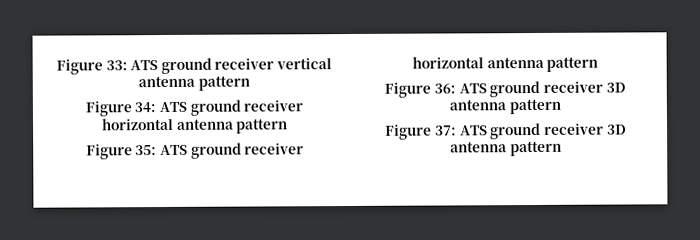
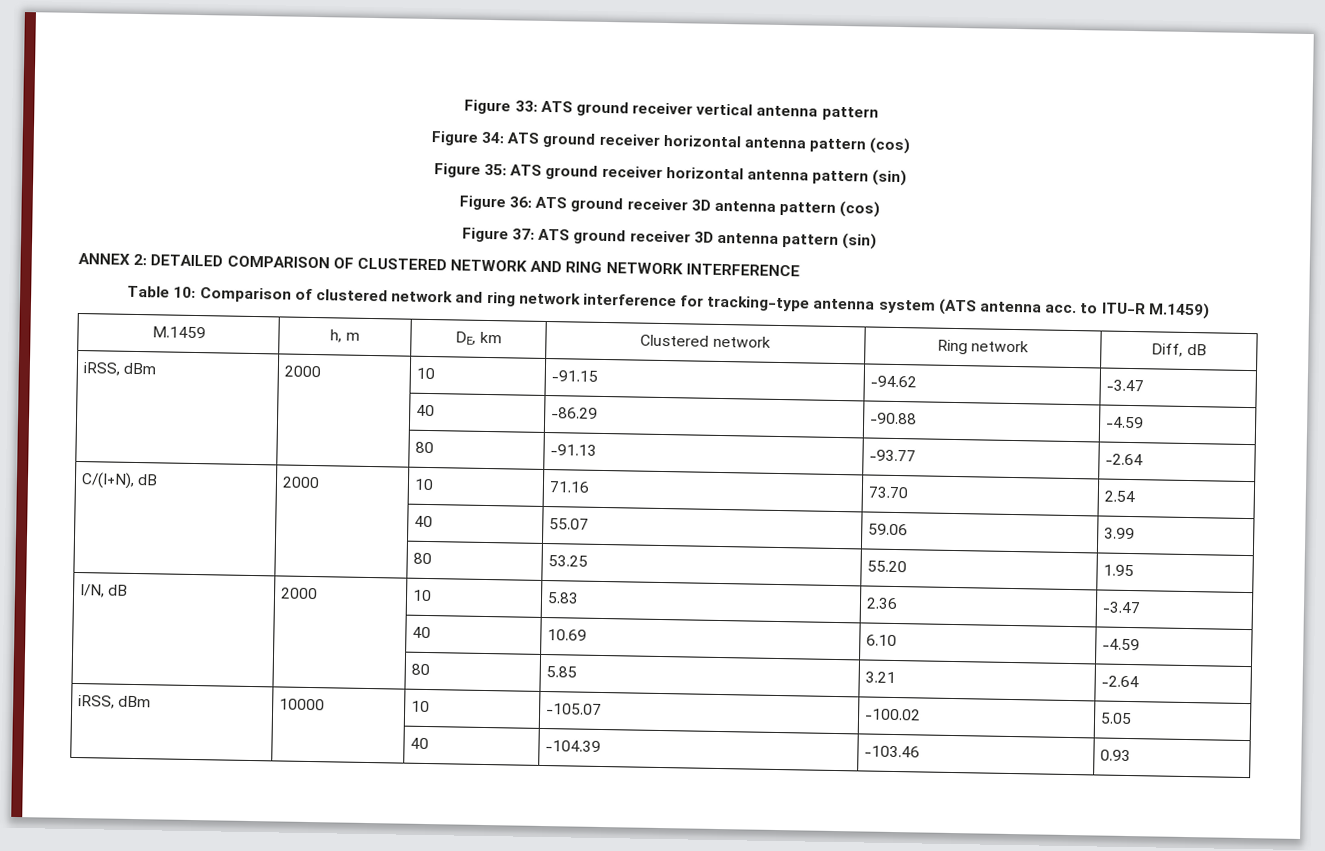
(289, 126) none -> [869,137,911,155] (cos)
(599, 64) none -> [872,169,908,187] (sin)
(561, 106) none -> [839,201,881,218] (cos)
(562, 148) none -> [842,233,878,250] [78,252,800,277] [127,285,1210,320] [151,326,206,339] [330,329,360,343] [455,331,502,345] [640,334,771,348] [936,339,1030,355] [1151,343,1207,357] [83,362,157,376] [284,365,322,378] [416,367,436,380] [551,370,599,382] [870,375,918,388] [1106,379,1145,392] [416,404,436,417] [551,407,599,419] [870,412,918,425] [1106,416,1145,429] [415,441,435,454] [550,444,598,456] [869,449,917,462] [1105,453,1144,466] [81,472,159,489] [282,476,321,489] [414,478,435,491] [549,481,591,493] [868,486,909,499] [1104,490,1136,503] [414,515,434,528] [549,518,590,530] [868,523,909,536] [1104,527,1136,540] [413,552,433,565] [548,555,589,567] [867,560,908,573] [1103,564,1135,577] [79,584,129,598] [280,587,319,600] [412,589,433,602] [547,592,580,604] [866,597,899,610] [1102,601,1142,614] [412,626,432,639] [547,629,588,641] [866,634,898,647] [1102,638,1141,651] [411,663,431,676] [546,666,578,678] [865,671,897,684] [1101,675,1140,688] [78,695,152,709] [279,698,326,711] [411,700,431,713] [546,703,603,716] [865,708,922,721] [1100,712,1133,725] [410,737,430,750] [545,740,602,753] [864,745,921,758] [1100,749,1132,762] (sin) // ANNEX 2: DETAILED COMPARISON OF CLUSTERED NETWORK AND RING NETWORK INTERFERENCE // Table 10: Comparison of clustered network and ring network interference for tracking-type antenna system (ATS antenna acc. to ITU-R M.1459) // M.1459 | h, m | DE, km | Clustered network | Ring network | Diff, dB // iRSS, dBm | 2000 | 10 | −91.15 | −94.62 | −3.47 // | | 40 | −86.29 | −90.88 | −4.59 // | | 80 | −91.13 | −93.77 | −2.64 // C/(I+N), dB | 2000 | 10 | 71.16 | 73.70 | 2.54 // | | 40 | 55.07 | 59.06 | 3.99 // | | 80 | 53.25 | 55.20 | 1.95 // I/N, dB | 2000 | 10 | 5.83 | 2.36 | −3.47 // | | 40 | 10.69 | 6.10 | −4.59 // | | 80 | 5.85 | 3.21 | −2.64 // iRSS, dBm | 10000 | 10 | −105.07 | −100.02 | 5.05 // | | 40 | −104.39 | −103.46 | 0.93

